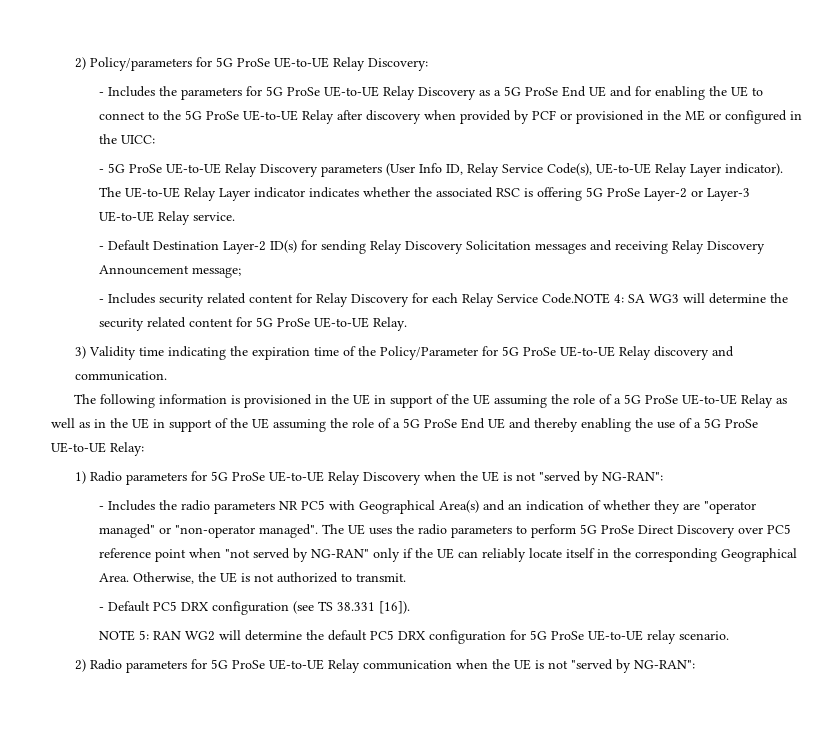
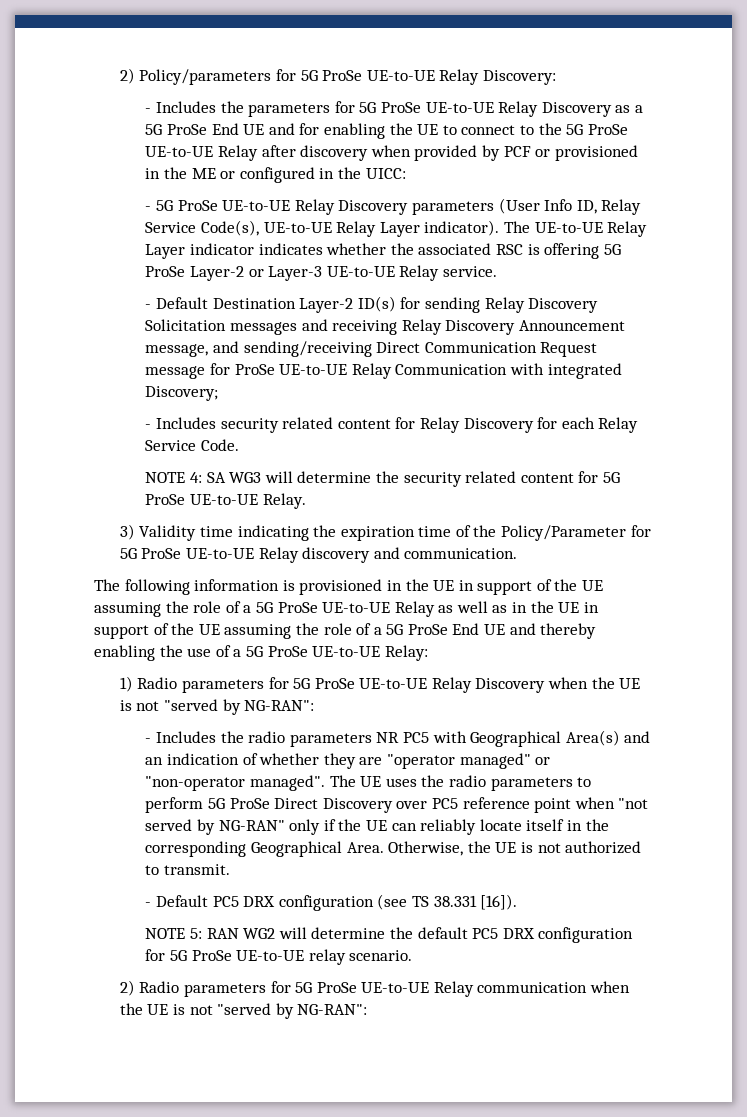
[191,267,241,278] message; -> [145,341,598,357] [145,363,622,379] [145,386,219,401] message, and sending/receiving Direct Communication Request message for ProSe UE-to-UE Relay Communication with integrated Discovery;
[541,293,610,304] Code.NOTE -> [201,439,240,451] [145,472,186,483] Code. // NOTE

